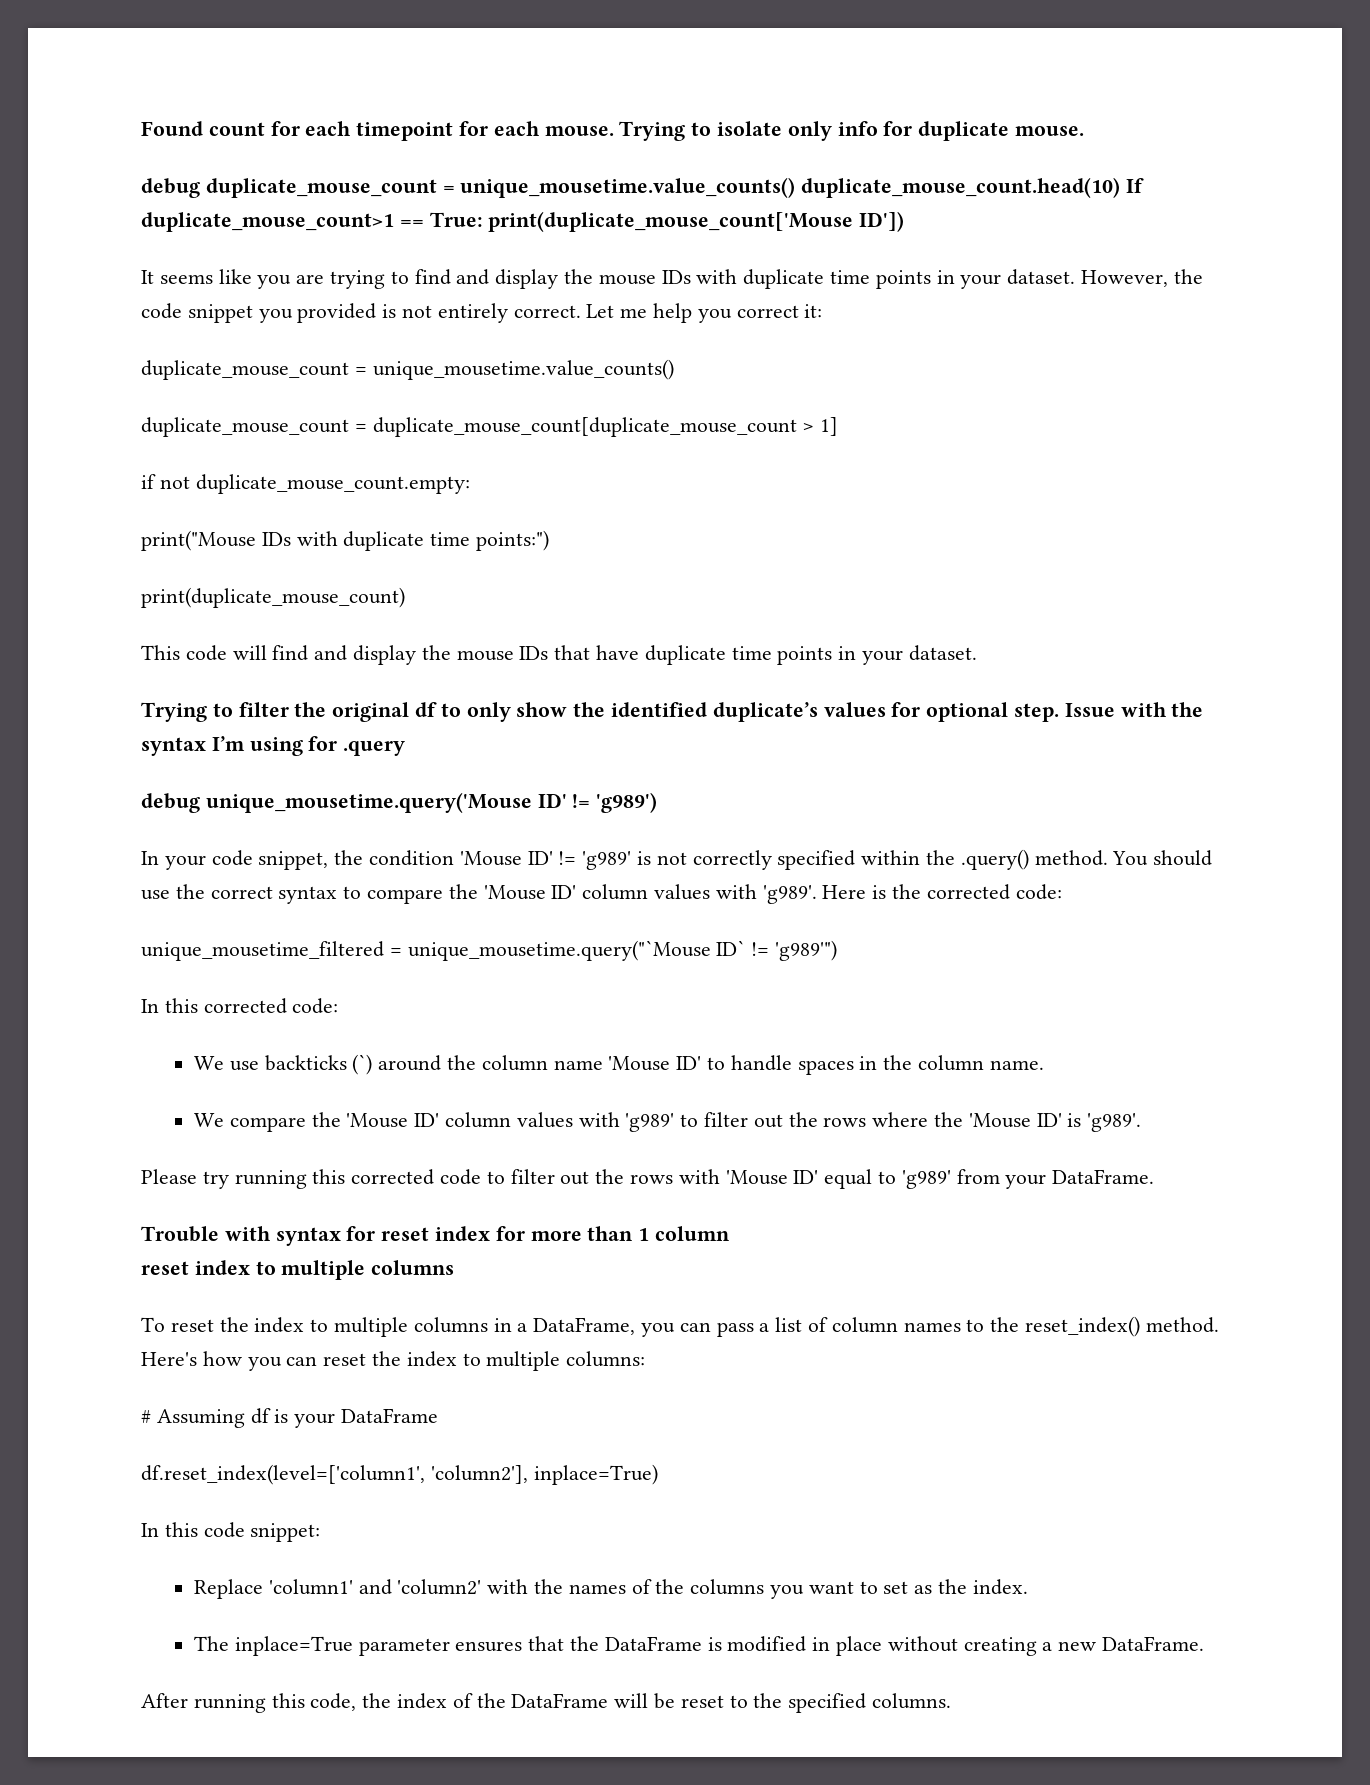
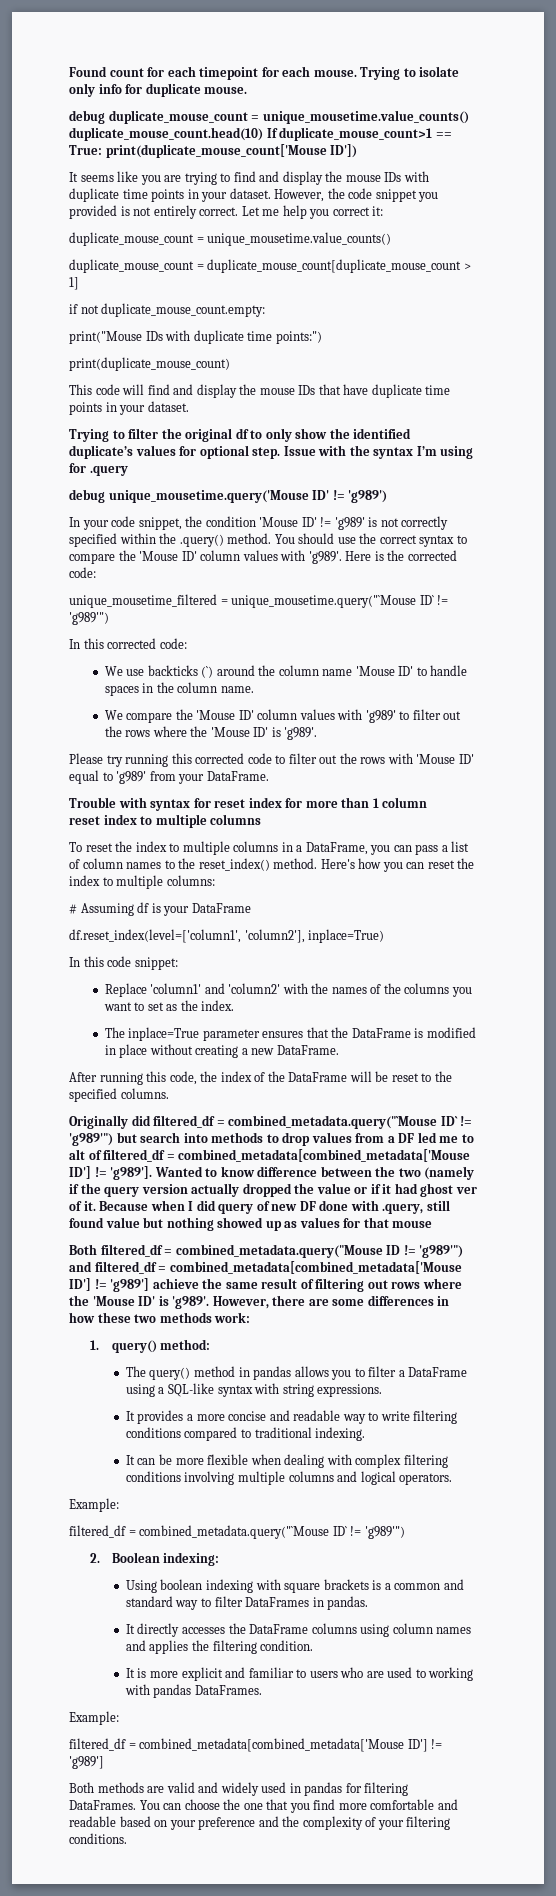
(952, 1701) none -> [69,1115,473,1129] [69,1132,474,1146] [69,1149,471,1162] [69,1166,475,1180] [69,1183,477,1197] [69,1200,450,1214] [69,1217,433,1231] [69,1244,464,1258] [69,1261,462,1274] [69,1278,462,1292] [69,1295,450,1309] [69,1312,251,1323] [90,1339,211,1353] [125,1366,468,1380] [125,1383,383,1397] [125,1410,458,1424] [125,1427,366,1441] [125,1454,448,1468] [125,1471,453,1485] [69,1498,119,1512] [69,1525,405,1539] [90,1552,220,1566] [125,1579,464,1593] [125,1596,369,1610] [125,1623,472,1637] [125,1640,314,1654] [125,1667,474,1681] [124,1684,262,1698] [69,1711,119,1725] [69,1738,443,1752] [69,1756,104,1769] [69,1782,409,1796] [69,1799,458,1813] [69,1816,451,1830] [69,1833,127,1844] // Originally did filtered_df = combined_metadata.query("`Mouse ID` != 'g989'") but search into methods to drop values from a DF led me to alt of filtered_df = combined_metadata[combined_metadata['Mouse ID'] != 'g989']. Wanted to know difference between the two (namely if the query version actually dropped the value or if it had ghost ver of it. Because when I did query of new DF done with .query, still found value but nothing showed up as values for that mouse // Both filtered_df = combined_metadata.query("Mouse ID != 'g989'") and filtered_df = combined_metadata[combined_metadata['Mouse ID'] != 'g989'] achieve the same result of filtering out rows where the 'Mouse ID' is 'g989'. However, there are some differences in how these two methods work: // 1. query() method: // The query() method in pandas allows you to filter a DataFrame using a SQL-like syntax with string expressions. // It provides a more concise and readable way to write filtering conditions compared to traditional indexing. // It can be more flexible when dealing with complex filtering conditions involving multiple columns and logical operators. // Example: // filtered_df = combined_metadata.query("`Mouse ID` != 'g989'") // 2. Boolean indexing: // Using boolean indexing with square brackets is a common and standard way to filter DataFrames in pandas. // It directly accesses the DataFrame columns using column names and applies the filtering condition. // It is more explicit and familiar to users who are used to working with pandas DataFrames. // Example: // filtered_df = combined_metadata[combined_metadata['Mouse ID'] != 'g989'] // Both methods are valid and widely used in pandas for filtering DataFrames. You can choose the one that you find more comfortable and readable based on your preference and the complexity of your filtering conditions.

